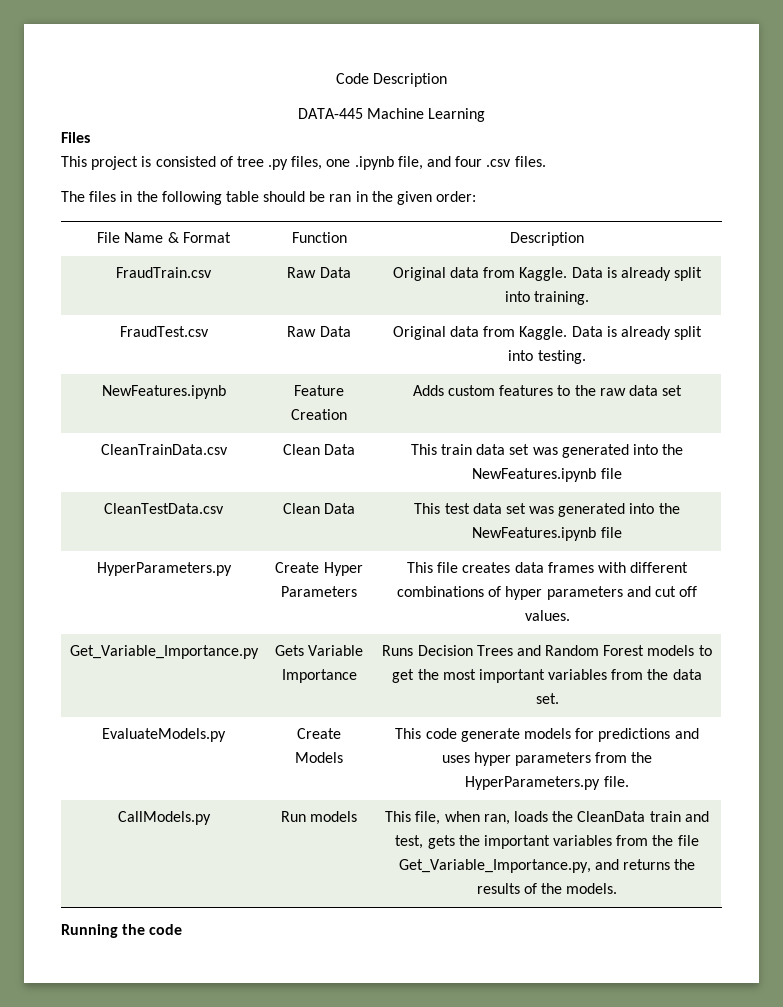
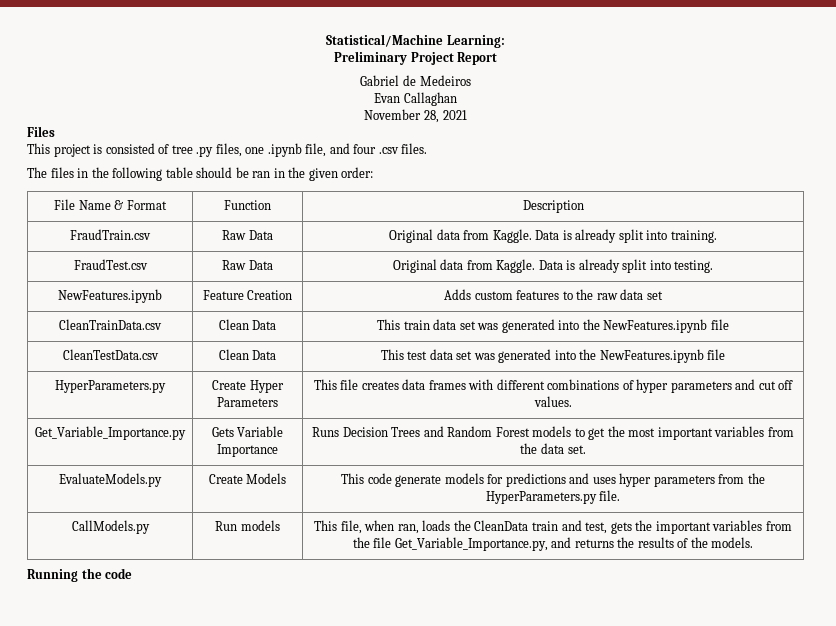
[335,73,448,87] [297,108,486,122] Code Description // DATA-445 Machine Learning -> [326,34,505,48] [333,51,498,65] [360,75,471,86] [374,92,457,106] [364,109,467,123] Statistical/Machine Learning: // Preliminary Project Report // Gabriel de Medeiros // Evan Callaghan // November 28, 2021

